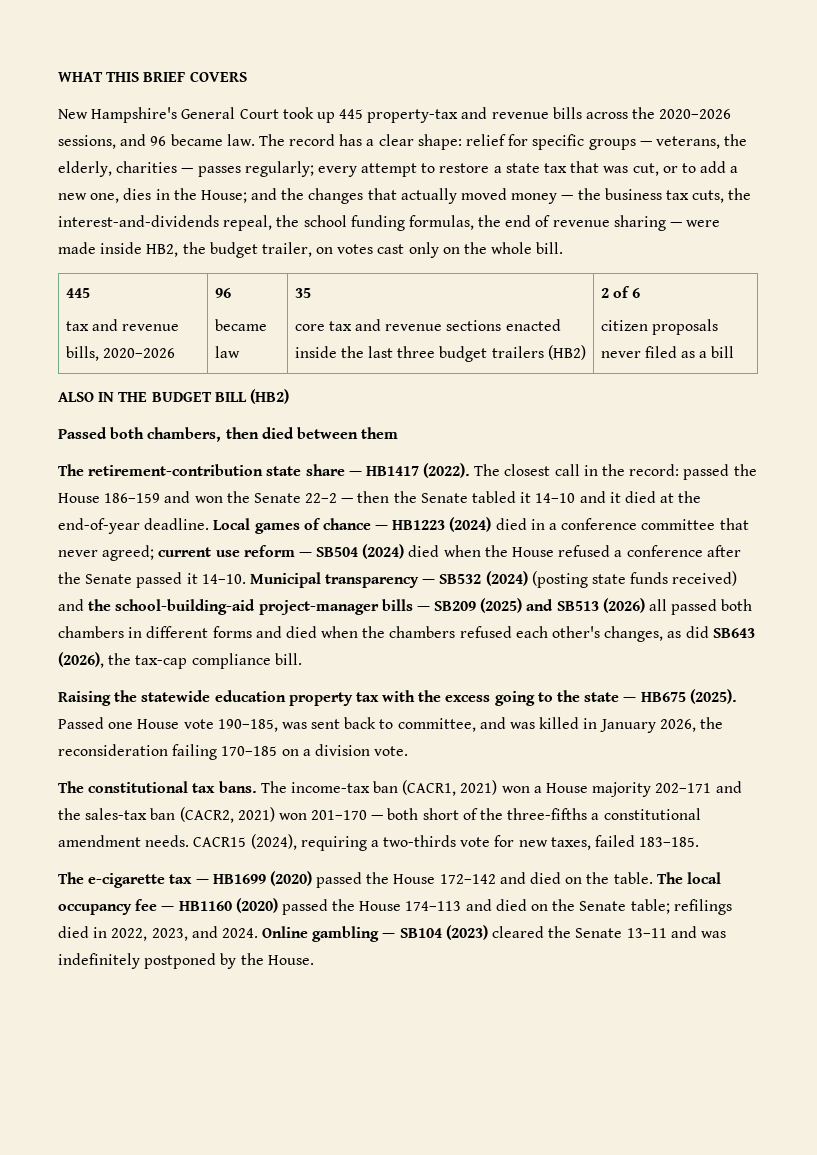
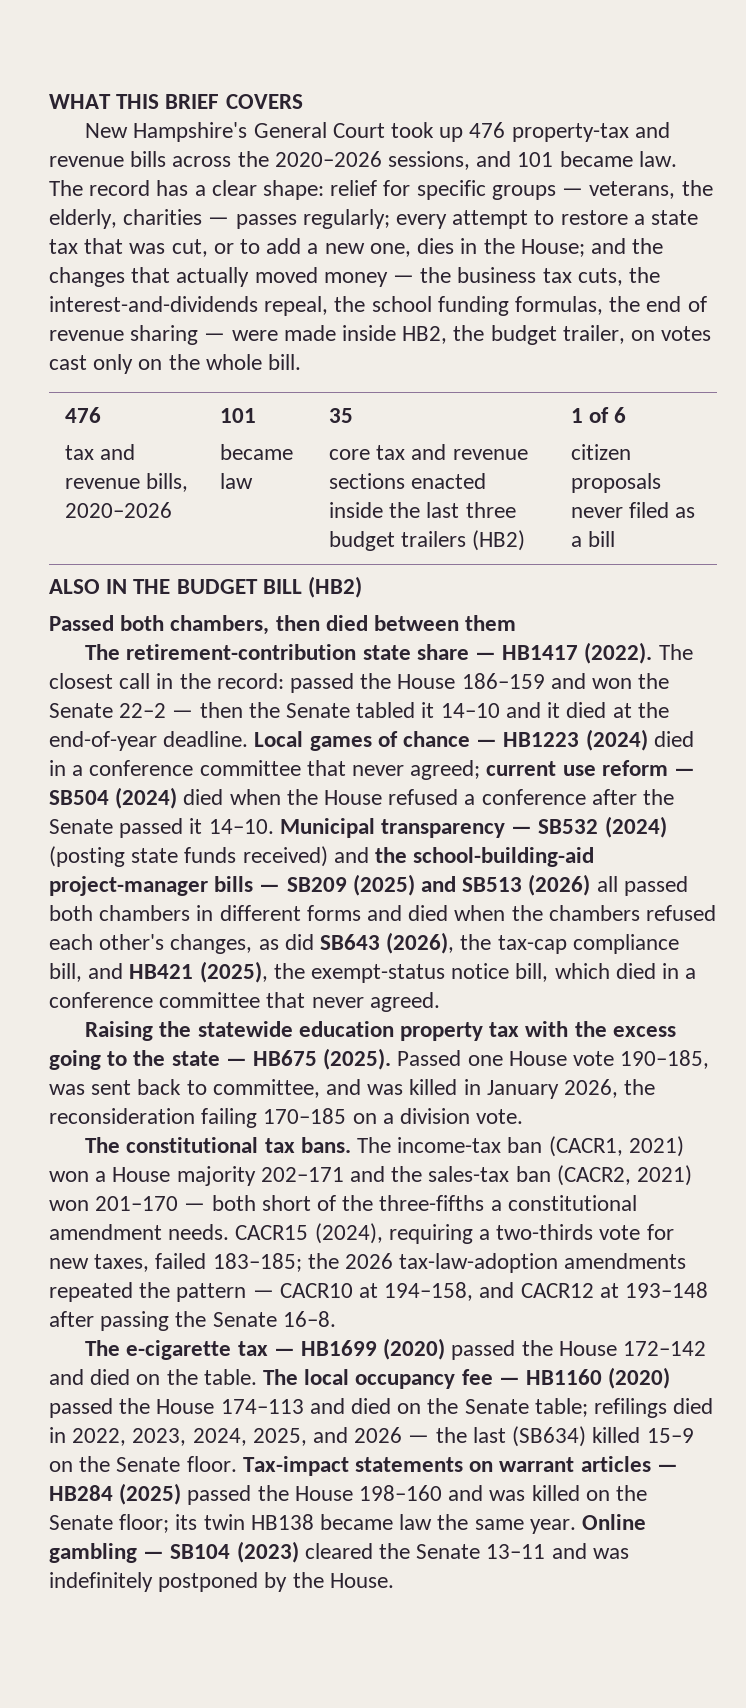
[339,109,364,119] 445 -> [469,122,506,138] 476
[150,136,167,146] 96 -> [517,152,554,167] 101
[65,288,90,298] 445 -> [65,407,102,423] 476
[214,288,231,298] 96 -> [220,408,257,423] 101
[600,288,609,298] 2 -> [571,408,584,423] 1
[274,653,302,665] bill. -> [49,961,697,983] [49,992,440,1012] bill, and HB421 (2025), the exempt-status notice bill, which died in a conference committee that never agreed.
[639,837,700,847] 183–185. -> [212,1253,687,1273] [49,1282,709,1302] [49,1311,336,1331] 183–185; the 2026 tax-law-adoption amendments repeated the pattern — CACR10 at 194–158, and CACR12 at 193–148 after passing the Senate 16–8.
[191,926,258,938] and 2024. -> [192,1426,694,1447] [49,1456,678,1476] [49,1483,648,1505] [49,1514,576,1534] 2024, 2025, and 2026 — the last (SB634) killed 15–9 on the Senate floor. Tax-impact statements on warrant articles — HB284 (2025) passed the House 198–160 and was killed on the Senate floor; its twin HB138 became law the same year.

